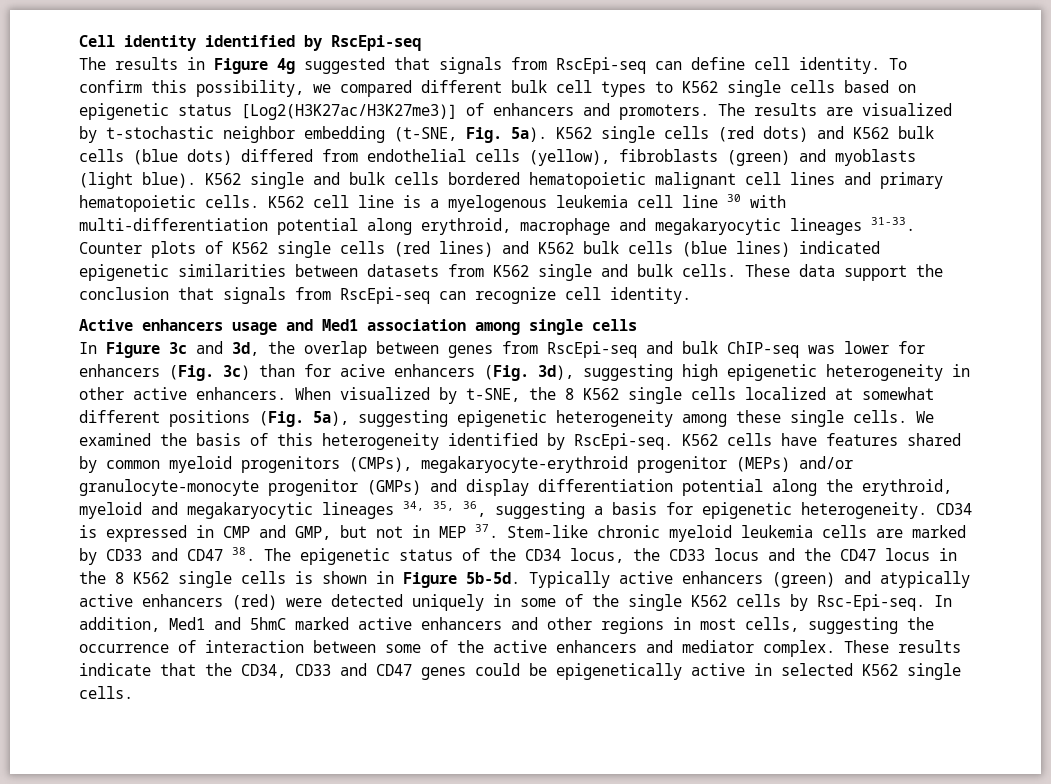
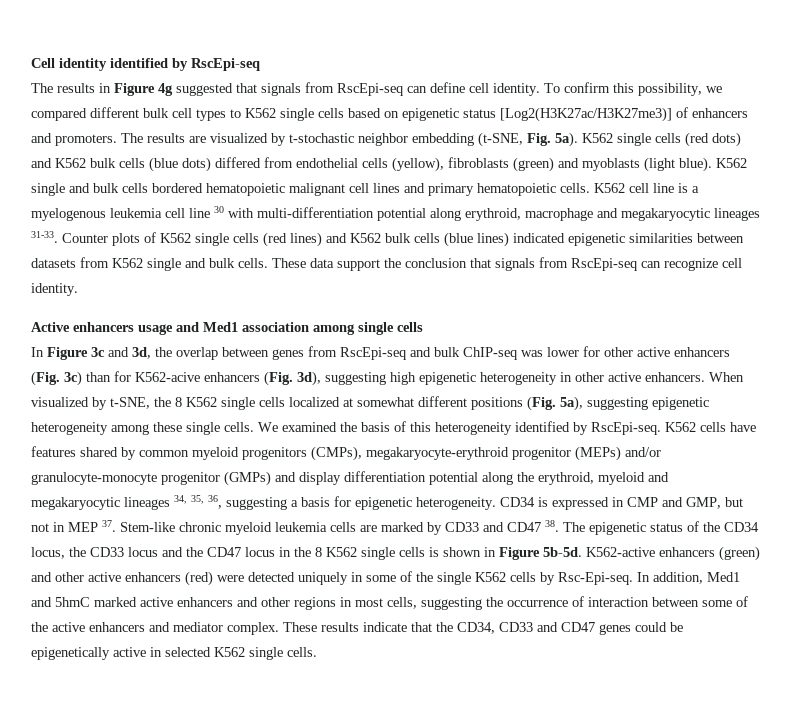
(925, 347) none -> [604,347,670,357] other active
[340,364,385,377] acive -> [135,372,200,382] K562-acive
[529,571,673,588] Typically active -> [586,547,655,557] K562-active
[880,571,970,588] atypically -> [55,572,84,582] other

